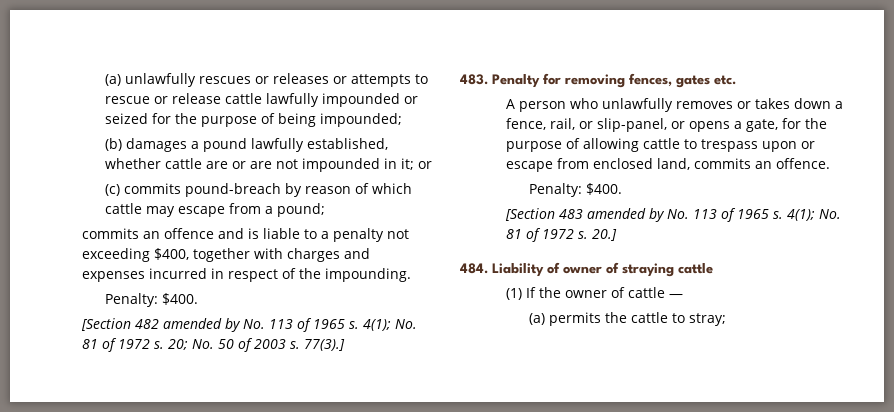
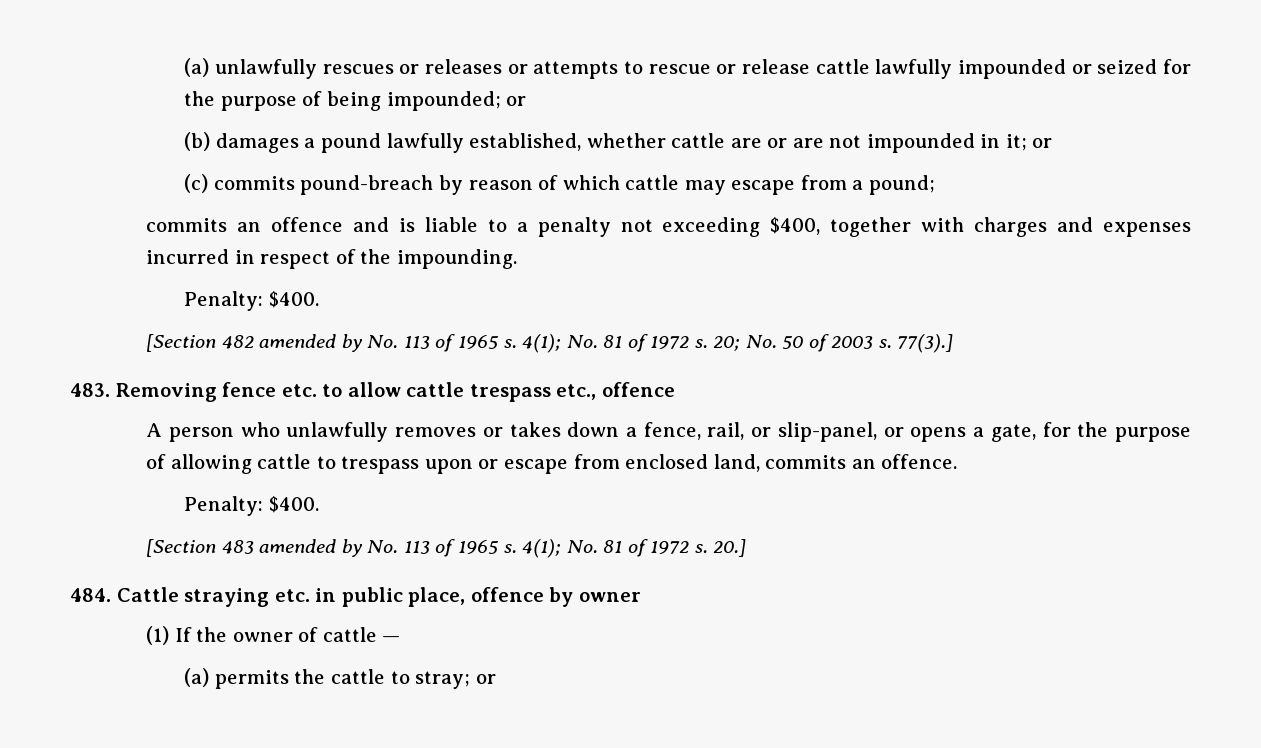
(403, 120) none -> [506,96,527,106] or
[492,73,736,88] Penalty for removing fences, gates etc. -> [115,382,675,402] Removing fence etc. to allow cattle trespass etc., offence
[492,262,713,277] Liability of owner of straying cattle -> [116,587,641,607] Cattle straying etc. in public place, offence by owner
(727, 319) none -> [475,674,496,684] or

